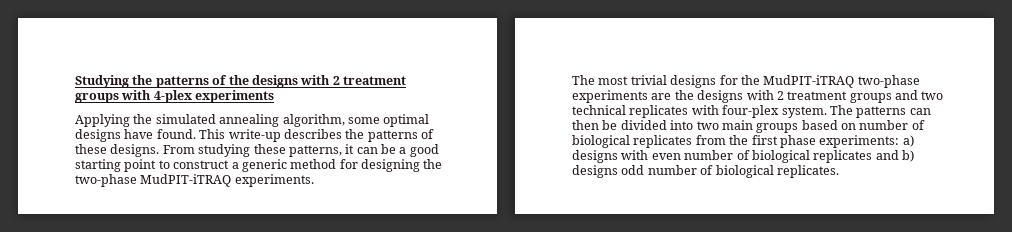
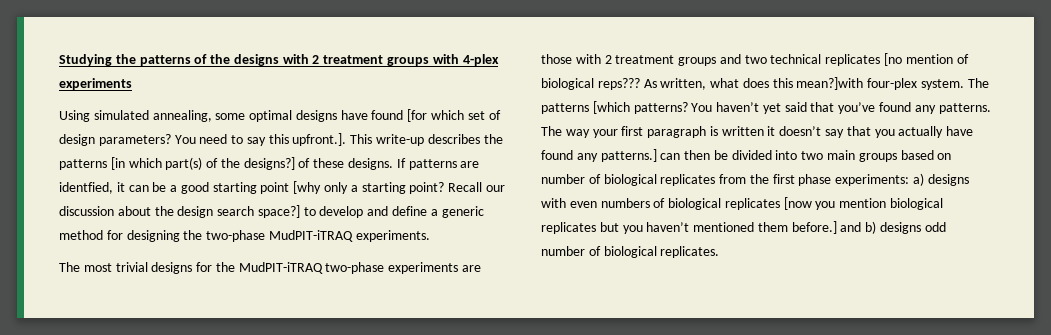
[75,114,430,127] [75,129,196,142] Applying the simulated annealing algorithm, some optimal designs have found. -> [59,109,501,122] [59,133,347,146] Using simulated annealing, some optimal designs have found [for which set of design parameters? You need to say this upfront.].
[421,129,434,139] [75,144,342,157] of these designs. From studying these patterns, -> [110,157,480,170] [59,182,113,194] [in which part(s) of the designs?] of these designs. If patterns are identfied,
[158,160,230,169] to construct -> [293,181,505,194] [59,205,428,218] [why only a starting point? Recall our discussion about the design search space?] to develop and define
[674,90,744,103] the designs -> [541,54,572,64] those
[691,105,907,118] with four-plex system. The patterns -> [884,53,969,66] [541,77,989,90] [541,101,991,114] [541,126,974,138] [541,149,657,162] [no mention of biological reps??? As written, what does this mean?]with four-plex system. The patterns [which patterns? You haven’t yet said that you’ve found any patterns. The way your first paragraph is written it doesn’t say that you actually have found any patterns.]
[684,150,873,163] number of biological replicates -> [600,197,944,210] [541,221,837,234] numbers of biological replicates [now you mention biological replicates but you haven’t mentioned them before.]

